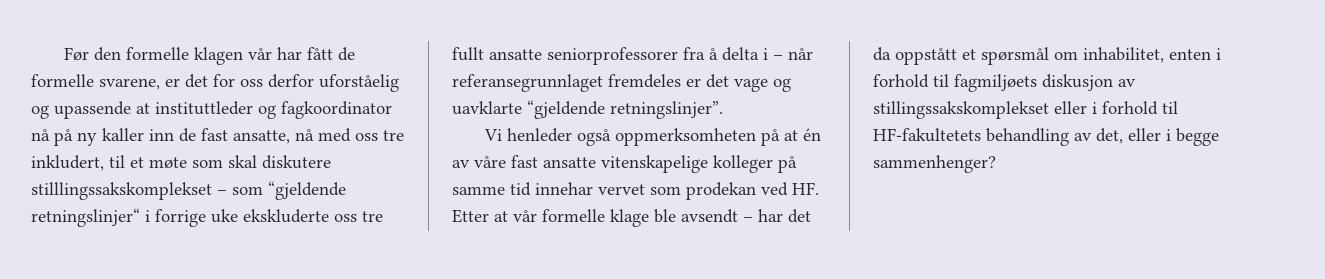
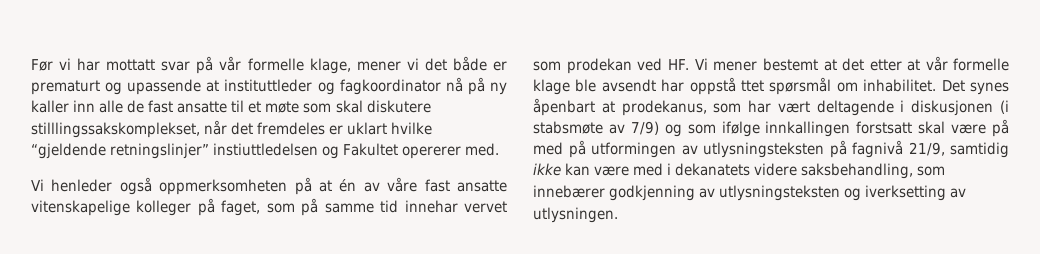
[94,47,356,65] [31,74,399,92] den formelle klagen vår har fått de formelle svarene, er det for oss derfor uforståelig -> [59,56,508,74] [31,80,100,95] vi har mottatt svar på vår formelle klage, mener vi det både er prematurt
(174, 135) none -> [99,100,124,113] alle
[233,128,404,144] [31,155,104,171] ansatte, nå med oss tre inkludert, -> [177,101,228,113] ansatte
[31,181,346,200] [31,208,383,227] [452,47,813,65] [452,74,791,92] [452,100,723,119] stilllingssakskomplekset – som “gjeldende retningslinjer“ i forrige uke ekskluderte oss tre fullt ansatte seniorprofessorer fra å delta i – når referansegrunnlaget fremdeles er det vage og uavklarte “gjeldende retningslinjer”. -> [31,120,433,138] [31,143,500,159] stilllingssakskomplekset, når det fremdeles er uklart hvilke “gjeldende retningslinjer” instiuttledelsen og Fakultet opererer med.
(797, 164) none -> [221,198,319,216] faget, som på
[452,209,489,223] Etter -> [694,58,902,71] Vi mener bestemt at det etter
[743,209,811,223] [873,47,1221,65] [873,74,1136,92] [873,101,1178,119] [873,128,1219,146] [873,155,996,173] – har det da oppstått et spørsmål om inhabilitet, enten i forhold til fagmiljøets diskusjon av stillingssakskomplekset eller i forhold til HF-fakultetets behandling av det, eller i begge sammenhenger? -> [661,77,1009,95] [533,98,1009,116] [533,119,1009,137] [533,140,1009,158] [533,163,946,179] [533,185,967,201] [533,207,618,223] har oppstå ttet spørsmål om inhabilitet. Det synes åpenbart at prodekanus, som har vært deltagende i diskusjonen (i stabsmøte av 7/9) og som ifølge innkallingen forstsatt skal være på med på utformingen av utlysningsteksten på fagnivå 21/9, samtidig ikke kan være med i dekanatets videre saksbehandling, som innebærer godkjenning av utlysningsteksten og iverksetting av utlysningen.

